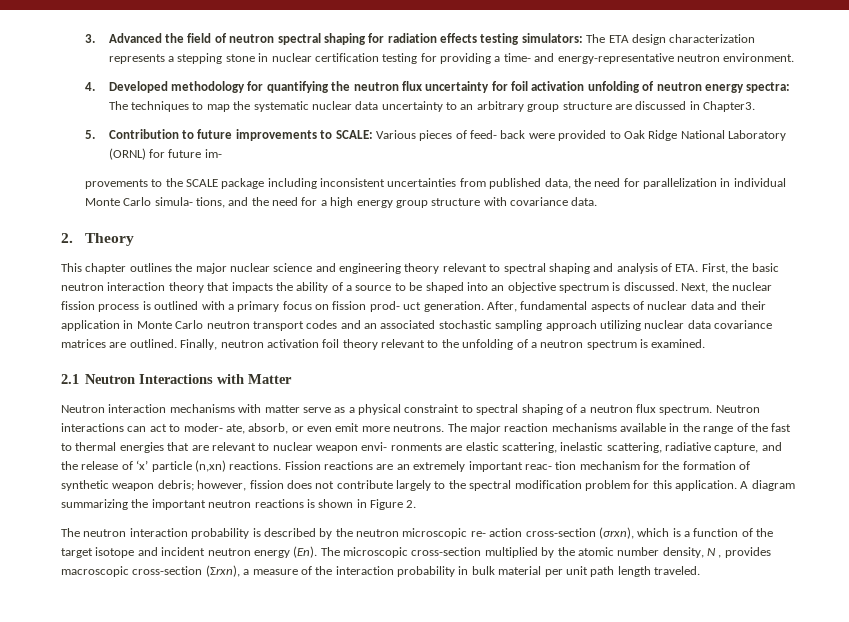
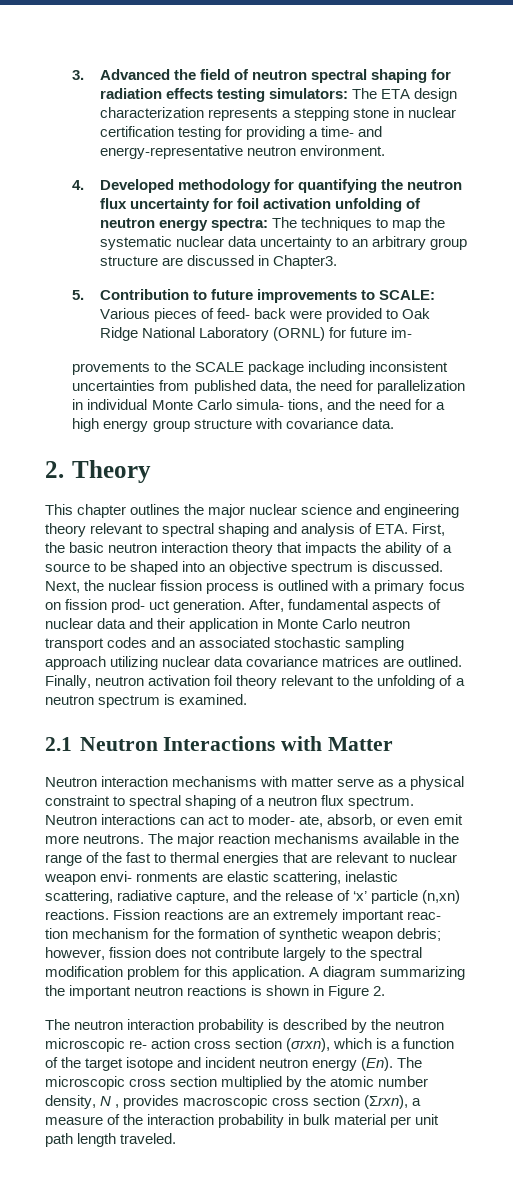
[525,528,596,537] cross-section -> [194,1038,283,1049] cross section
[411,547,482,556] cross-section -> [129,1076,218,1087] cross section
[132,566,203,575] cross-section -> [272,1095,361,1106] cross section

